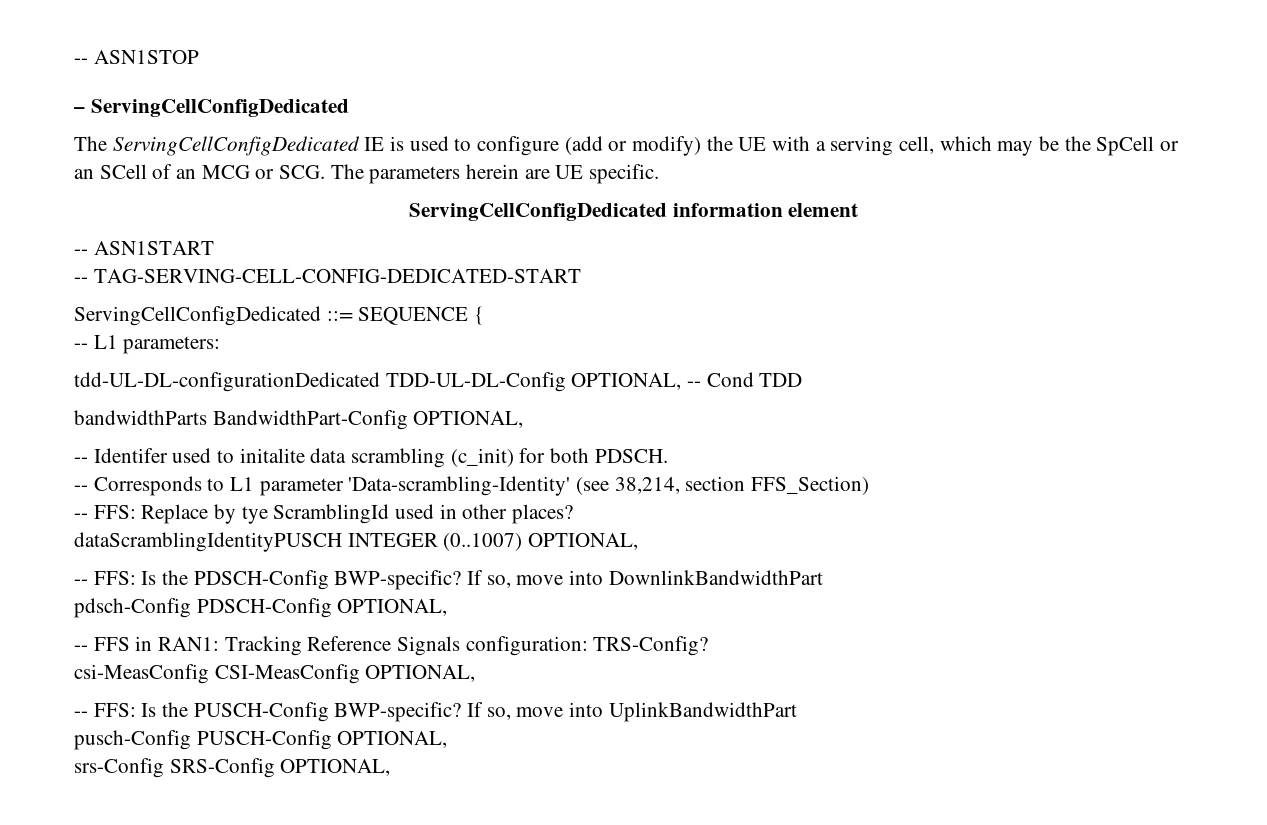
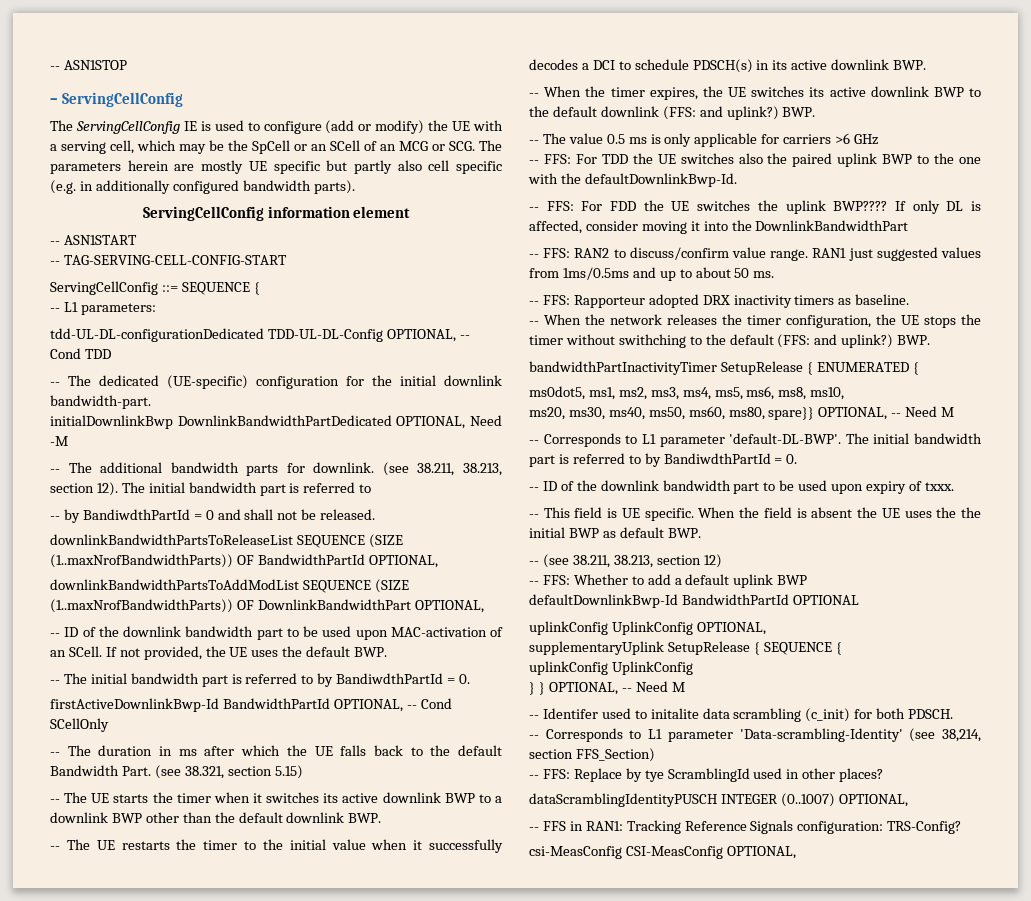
[90,99,349,117] [74,136,360,156] ServingCellConfigDedicated // The ServingCellConfigDedicated -> [61,92,183,107] [50,120,180,134] ServingCellConfig // The ServingCellConfig
[555,164,660,184] [408,203,667,221] UE specific. // ServingCellConfigDedicated -> [201,160,502,174] [50,180,355,194] [142,206,264,221] mostly UE specific but partly also cell specific (e.g. in additionally configured bandwidth parts). // ServingCellConfig
[93,269,581,283] [74,306,321,326] TAG-SERVING-CELL-CONFIG-DEDICATED-START // ServingCellConfigDedicated -> [63,255,287,265] [50,281,158,295] TAG-SERVING-CELL-CONFIG-START // ServingCellConfig
[74,410,524,430] bandwidthParts BandwidthPart-Config OPTIONAL, -> [50,375,502,389] [50,395,151,409] [50,415,503,429] [50,436,68,446] [50,462,502,476] [50,482,372,496] [50,509,376,523] [50,534,403,548] [50,554,438,568] [50,579,409,593] [50,599,484,613] [50,626,503,640] [50,646,388,660] [50,673,471,687] [50,698,452,712] [50,718,109,732] [50,745,502,756] [50,765,303,779] [50,792,503,803] [50,812,382,823] [50,839,503,853] [529,59,927,73] [529,86,981,100] [529,106,816,120] [529,133,879,147] [529,153,981,167] [528,173,737,187] [529,200,981,214] [529,220,909,234] [529,247,981,261] [529,267,775,281] [529,294,910,308] [529,314,981,328] [529,334,931,348] [529,361,919,375] [529,386,845,400] [529,406,955,420] [529,433,982,447] [529,453,798,467] [529,480,954,494] [529,507,982,521] [529,527,701,538] [529,554,722,568] [529,574,808,588] [529,594,859,608] [529,621,766,635] [529,641,842,655] [529,661,693,675] [529,681,685,695] -- The dedicated (UE-specific) configuration for the initial downlink bandwidth-part. // initialDownlinkBwp DownlinkBandwidthPartDedicated OPTIONAL, Need -M // -- The additional bandwidth parts for downlink. (see 38.211, 38.213, section 12). The initial bandwidth part is referred to // -- by BandiwdthPartId = 0 and shall not be released. // downlinkBandwidthPartsToReleaseList SEQUENCE (SIZE (1..maxNrofBandwidthParts)) OF BandwidthPartId OPTIONAL, // downlinkBandwidthPartsToAddModList SEQUENCE (SIZE (1..maxNrofBandwidthParts)) OF DownlinkBandwidthPart OPTIONAL, // -- ID of the downlink bandwidth part to be used upon MAC-activation of an SCell. If not provided, the UE uses the default BWP. // -- The initial bandwidth part is referred to by BandiwdthPartId = 0. // firstActiveDownlinkBwp-Id BandwidthPartId OPTIONAL, -- Cond SCellOnly // -- The duration in ms after which the UE falls back to the default Bandwidth Part. (see 38.321, section 5.15) // -- The UE starts the timer when it switches its active downlink BWP to a downlink BWP other than the default downlink BWP. // -- The UE restarts the timer to the initial value when it successfully decodes a DCI to schedule PDSCH(s) in its active downlink BWP. // -- When the timer expires, the UE switches its active downlink BWP to the default downlink (FFS: and uplink?) BWP. // -- The value 0.5 ms is only applicable for carriers >6 GHz // -- FFS: For TDD the UE switches also the paired uplink BWP to the one with the defaultDownlinkBwp-Id. // -- FFS: For FDD the UE switches the uplink BWP???? If only DL is affected, consider moving it into the DownlinkBandwidthPart // -- FFS: RAN2 to discuss/confirm value range. RAN1 just suggested values from 1ms/0.5ms and up to about 50 ms. // -- FFS: Rapporteur adopted DRX inactivity timers as baseline. // -- When the network releases the timer configuration, the UE stops the timer without swithching to the default (FFS: and uplink?) BWP. // bandwidthPartInactivityTimer SetupRelease { ENUMERATED { // ms0dot5, ms1, ms2, ms3, ms4, ms5, ms6, ms8, ms10, // ms20, ms30, ms40, ms50, ms60, ms80, spare}} OPTIONAL, -- Need M // -- Corresponds to L1 parameter 'default-DL-BWP'. The initial bandwidth part is referred to by BandiwdthPartId = 0. // -- ID of the downlink bandwidth part to be used upon expiry of txxx. // -- This field is UE specific. When the field is absent the UE uses the the initial BWP as default BWP. // -- (see 38.211, 38.213, section 12) // -- FFS: Whether to add a default uplink BWP // defaultDownlinkBwp-Id BandwidthPartId OPTIONAL // uplinkConfig UplinkConfig OPTIONAL, // supplementaryUplink SetupRelease { SEQUENCE { // uplinkConfig UplinkConfig // } } OPTIONAL, -- Need M
[74,570,823,590] [74,598,448,618] // -- FFS: Is the PDSCH-Config BWP-specific? If so, move into DownlinkBandwidthPart // pdsch-Config PDSCH-Config OPTIONAL, -> (908, 800) none
[74,702,797,722] [74,730,448,750] [74,758,391,778] // -- FFS: Is the PUSCH-Config BWP-specific? If so, move into UplinkBandwidthPart // pusch-Config PUSCH-Config OPTIONAL, // srs-Config SRS-Config OPTIONAL, -> (796, 852) none

